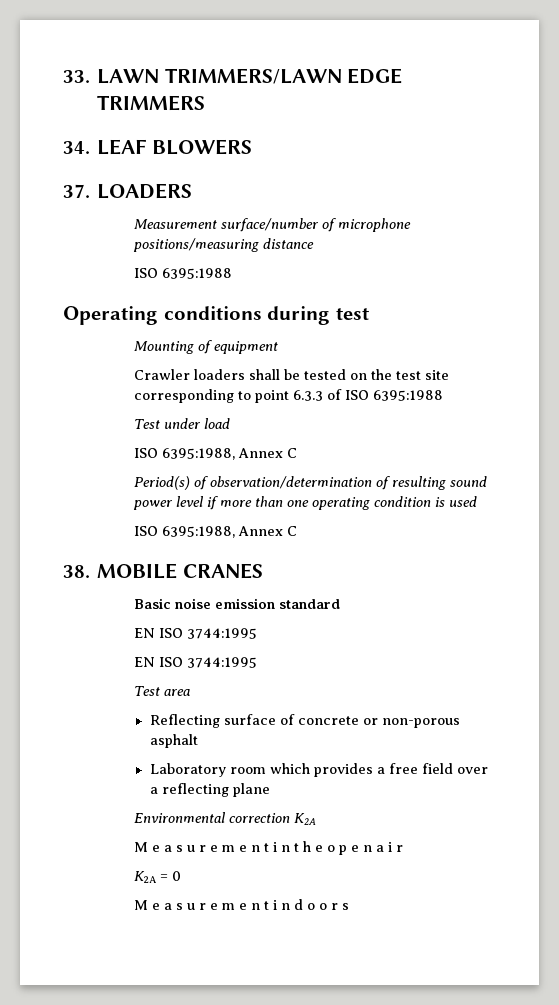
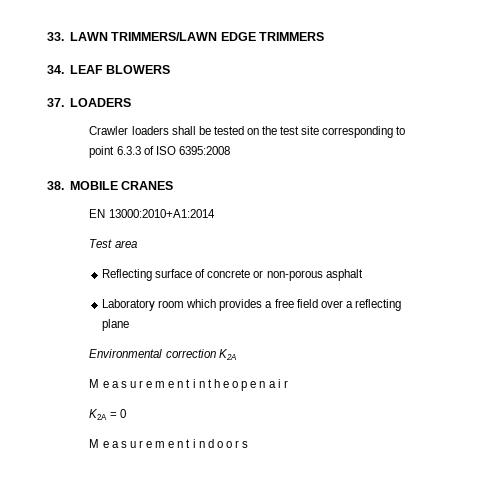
[133,218,411,232] [132,238,314,252] [133,268,232,279] [63,306,369,325] [133,340,278,354] // Measurement surface/number of microphone positions/measuring distance // ISO 6395:1988 // Operating conditions during test // Mounting of equipment -> (131, 102) none
[372,390,443,401] [133,418,230,429] [133,448,297,460] [133,476,487,490] [132,496,477,510] [133,526,297,538] [63,563,263,579] [133,598,340,609] [133,628,257,639] [133,657,257,668] 6395:1988 // Test under load // ISO 6395:1988, Annex C // Period(s) of observation/determination of resulting sound power level if more than one operating condition is used // ISO 6395:1988, Annex C // 38. MOBILE CRANES // Basic noise emission standard // EN ISO 3744:1995 // EN ISO 3744:1995 -> [178,146,230,155] [47,181,174,190] [89,209,215,218] 6395:2008 // 38. MOBILE CRANES // EN 13000:2010+A1:2014

